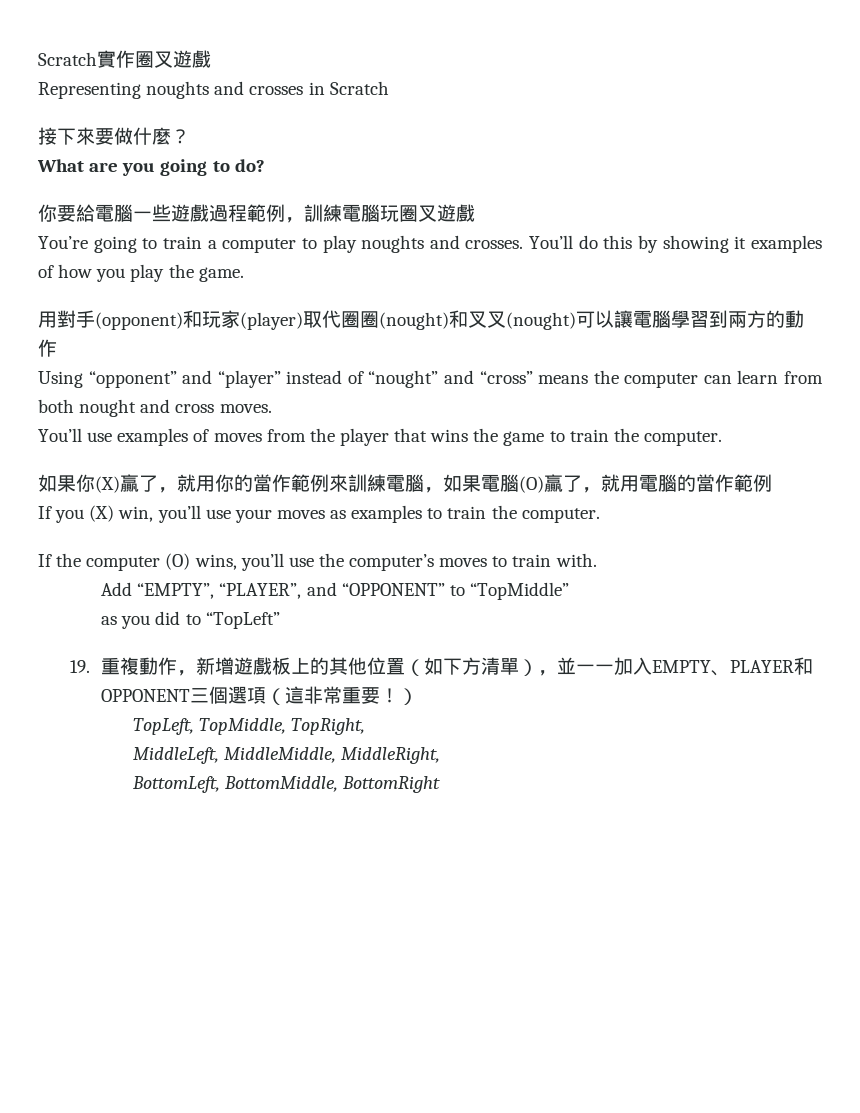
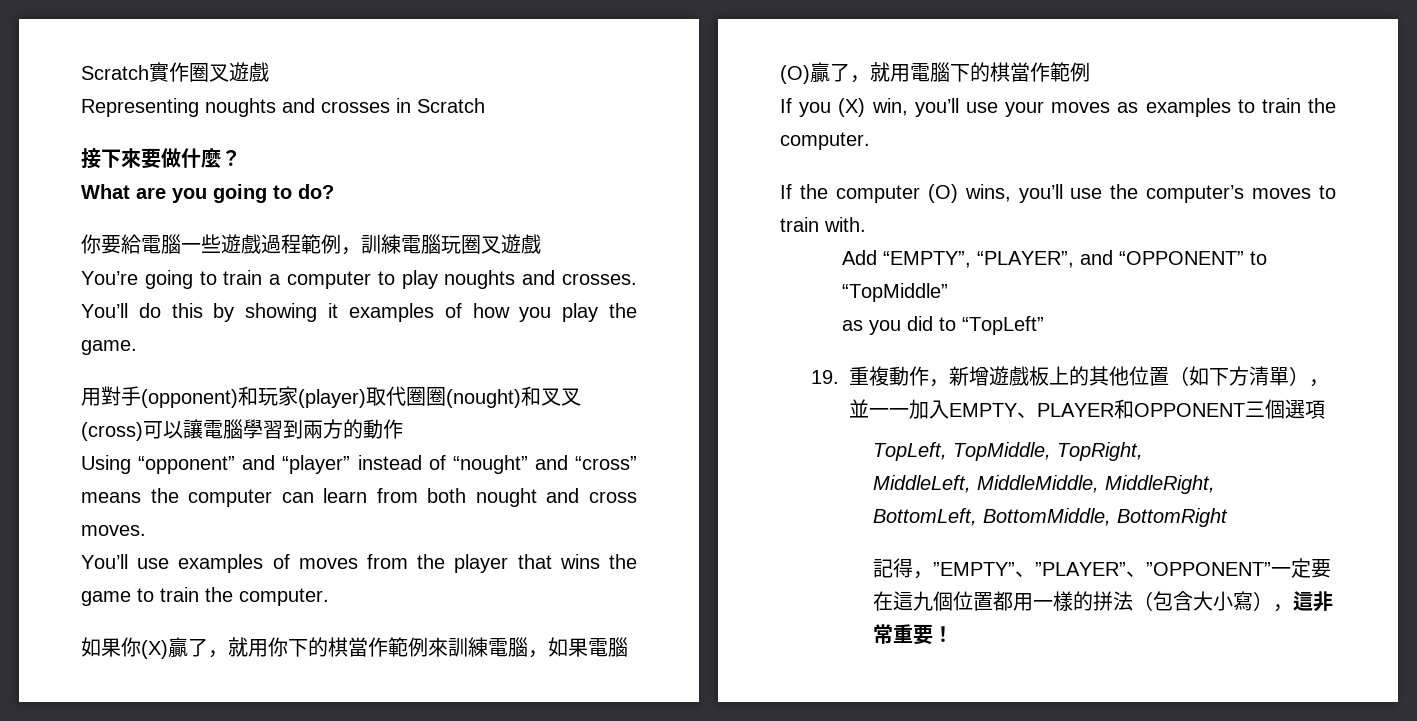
[506,312,576,330] (nought) -> [81,422,143,441] (cross)
[234,474,253,492] 的 -> [288,637,348,657] 下的棋
[677,474,696,492] 的 -> [950,62,1010,82] 下的棋
[266,686,419,705] （這非常重要！） -> (1325, 409) none
(441, 784) none -> [872,558,1331,579] [872,591,1333,612] [872,624,953,645] // 記得，”EMPTY”、”PLAYER”、”OPPONENT”一定要在這九個位置都用一樣的拼法（包含大小寫），這非常重要！

